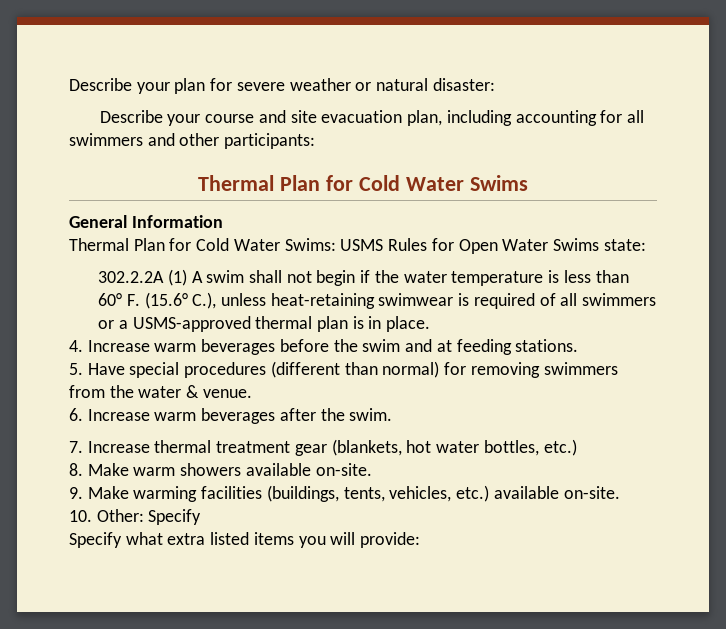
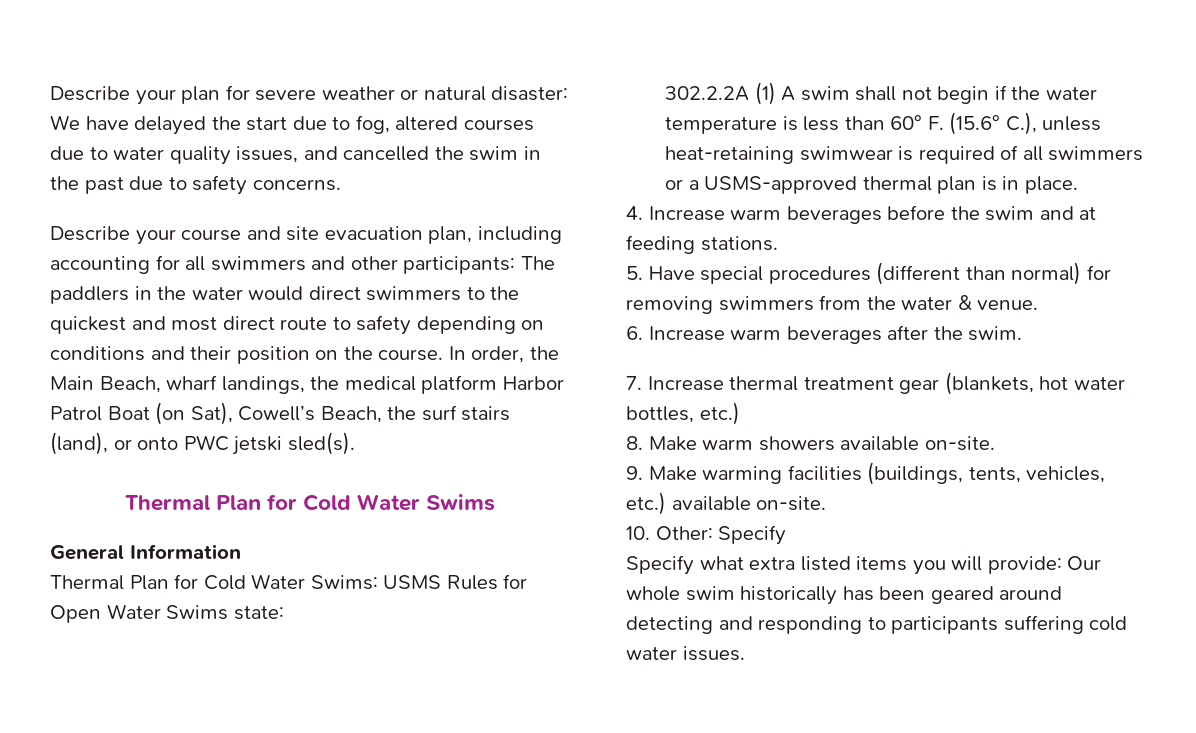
(495, 84) none -> [50,115,534,135] [50,146,541,165] [50,175,341,195] We have delayed the start due to fog, altered courses due to water quality issues, and cancelled the swim in the past due to safety concerns.
(316, 141) none -> [520,256,555,270] [50,286,520,304] [50,315,545,335] [50,346,559,364] [50,375,564,394] [50,402,511,425] [50,432,355,455] The paddlers in the water would direct swimmers to the quickest and most direct route to safety depending on conditions and their position on the course. In order, the Main Beach, wharf landings, the medical platform Harbor Patrol Boat (on Sat), Cowell’s Beach, the surf stairs (land), or onto PWC jetski sled(s).
(421, 540) none -> [1067,556,1102,570] [626,586,1063,605] [626,615,1128,634] [626,646,745,661] Our whole swim historically has been geared around detecting and responding to participants suffering cold water issues.

